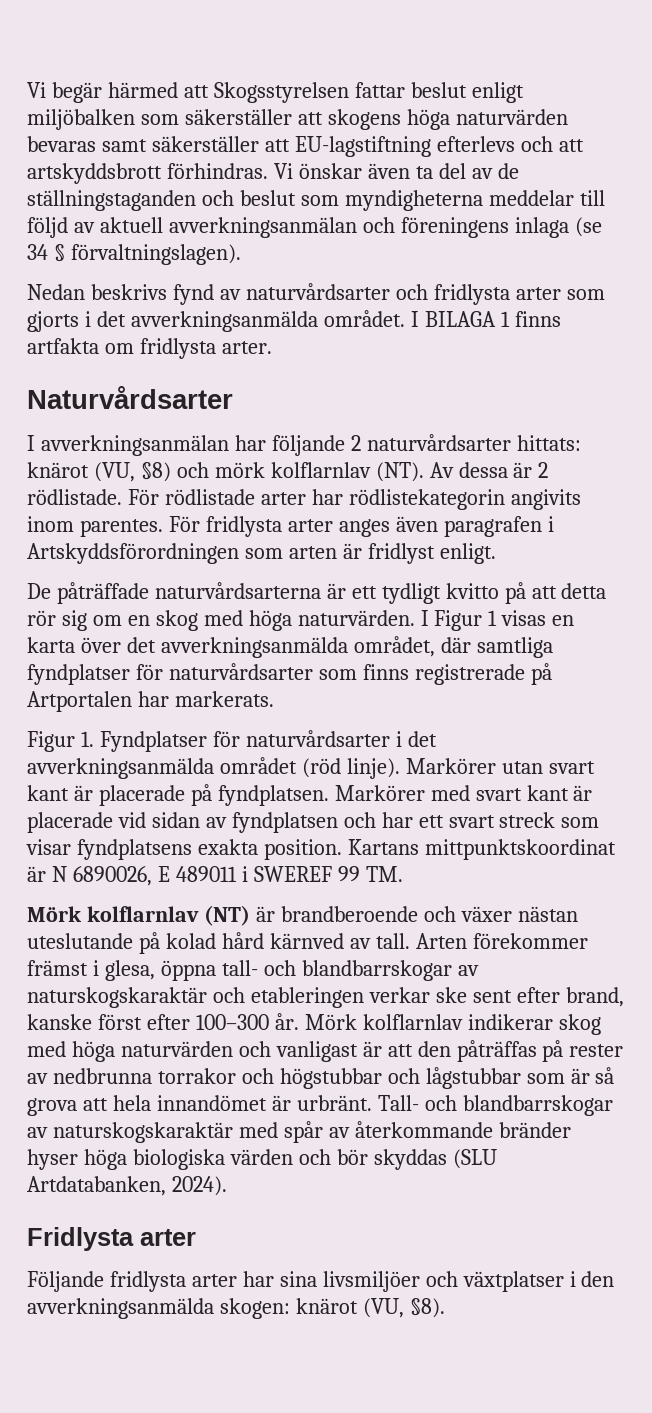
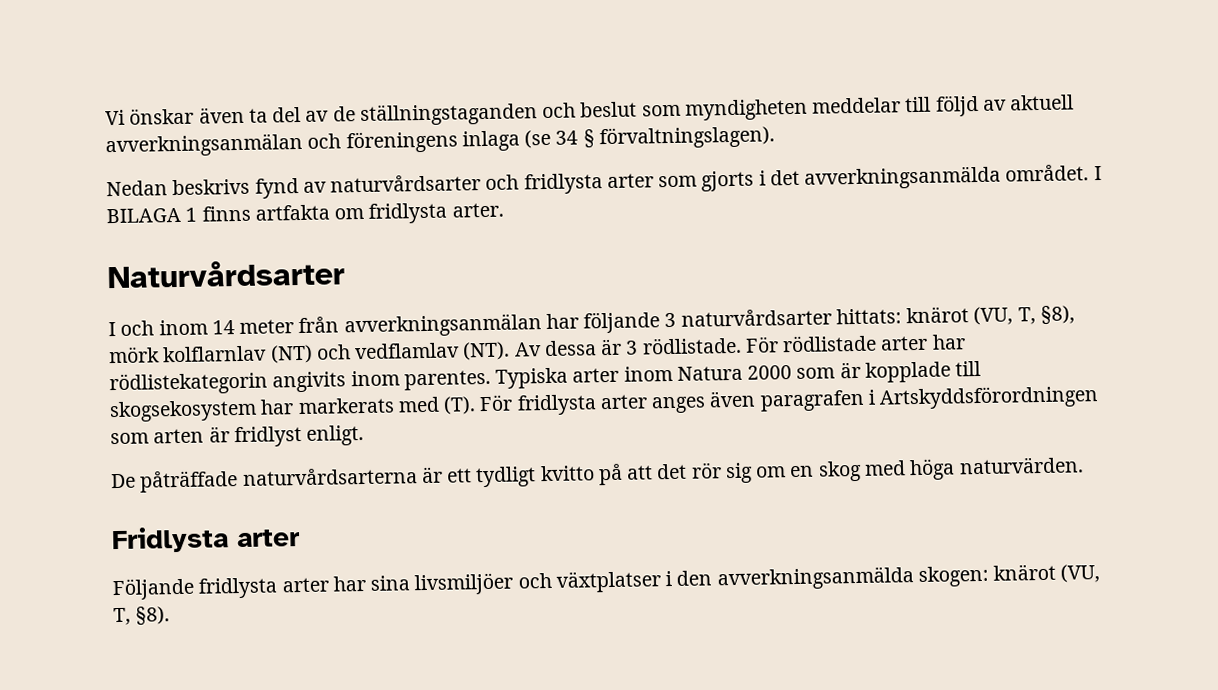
[27,82,524,103] [27,109,568,130] [27,136,584,157] [27,163,293,184] Vi begär härmed att Skogsstyrelsen fattar beslut enligt miljöbalken som säkerställer att skogens höga naturvärden bevaras samt säkerställer att EU-lagstiftning efterlevs och att artskyddsbrott förhindras. Vi -> [105,109,125,126] Vi
[344,190,483,211] myndigheterna -> [684,98,808,121] myndigheten
(35, 443) none -> [120,316,340,336] och inom 14 meter från
[350,435,361,451] 2 -> [664,312,677,328] 3
[140,462,371,482] §8) och mörk kolflarnlav -> [1017,305,1075,326] [108,342,461,364] T, §8), mörk kolflarnlav (NT) och vedflamlav
[538,462,549,478] 2 -> [625,340,639,355] 3
(163, 528) none -> [495,360,982,389] [109,396,477,423] Typiska arter inom Natura 2000 som är kopplade till skogsekosystem har markerats med (T).
[561,583,607,599] detta -> [656,463,688,480] det
[420,610,575,631] [27,636,553,658] [27,663,552,685] [27,691,274,712] [27,730,437,752] [27,757,595,779] [27,784,593,806] [27,812,600,833] [26,839,616,860] [27,866,403,886] [27,905,578,926] [27,932,588,954] [27,960,479,981] [27,987,624,1008] [27,1013,601,1035] [27,1040,624,1062] [27,1067,615,1089] [27,1095,613,1116] [27,1121,571,1143] [27,1149,497,1170] [27,1176,227,1196] I Figur 1 visas en karta över det avverkningsanmälda området, där samtliga fyndplatser för naturvårdsarter som finns registrerade på Artportalen har markerats. // Figur 1. Fyndplatser för naturvårdsarter i det avverkningsanmälda området (röd linje). Markörer utan svart kant är placerade på fyndplatsen. Markörer med svart kant är placerade vid sidan av fyndplatsen och har ett svart streck som visar fyndplatsens exakta position. Kartans mittpunktskoordinat är N 6890026, E 489011 i SWEREF 99 TM. // Mörk kolflarnlav (NT) är brandberoende och växer nästan uteslutande på kolad hård kärnved av tall. Arten förekommer främst i glesa, öppna tall- och blandbarrskogar av naturskogskaraktär och etableringen verkar ske sent efter brand, kanske först efter 100–300 år. Mörk kolflarnlav indikerar skog med höga naturvärden och vanligast är att den påträffas på rester av nedbrunna torrakor och högstubbar och lågstubbar som är så grova att hela innandömet är urbränt. Tall- och blandbarrskogar av naturskogskaraktär med spår av återkommande bränder hyser höga biologiska värden och bör skyddas (SLU Artdatabanken, 2024). -> (1084, 465) none
(404, 1308) none -> [113,607,131,626] T,

